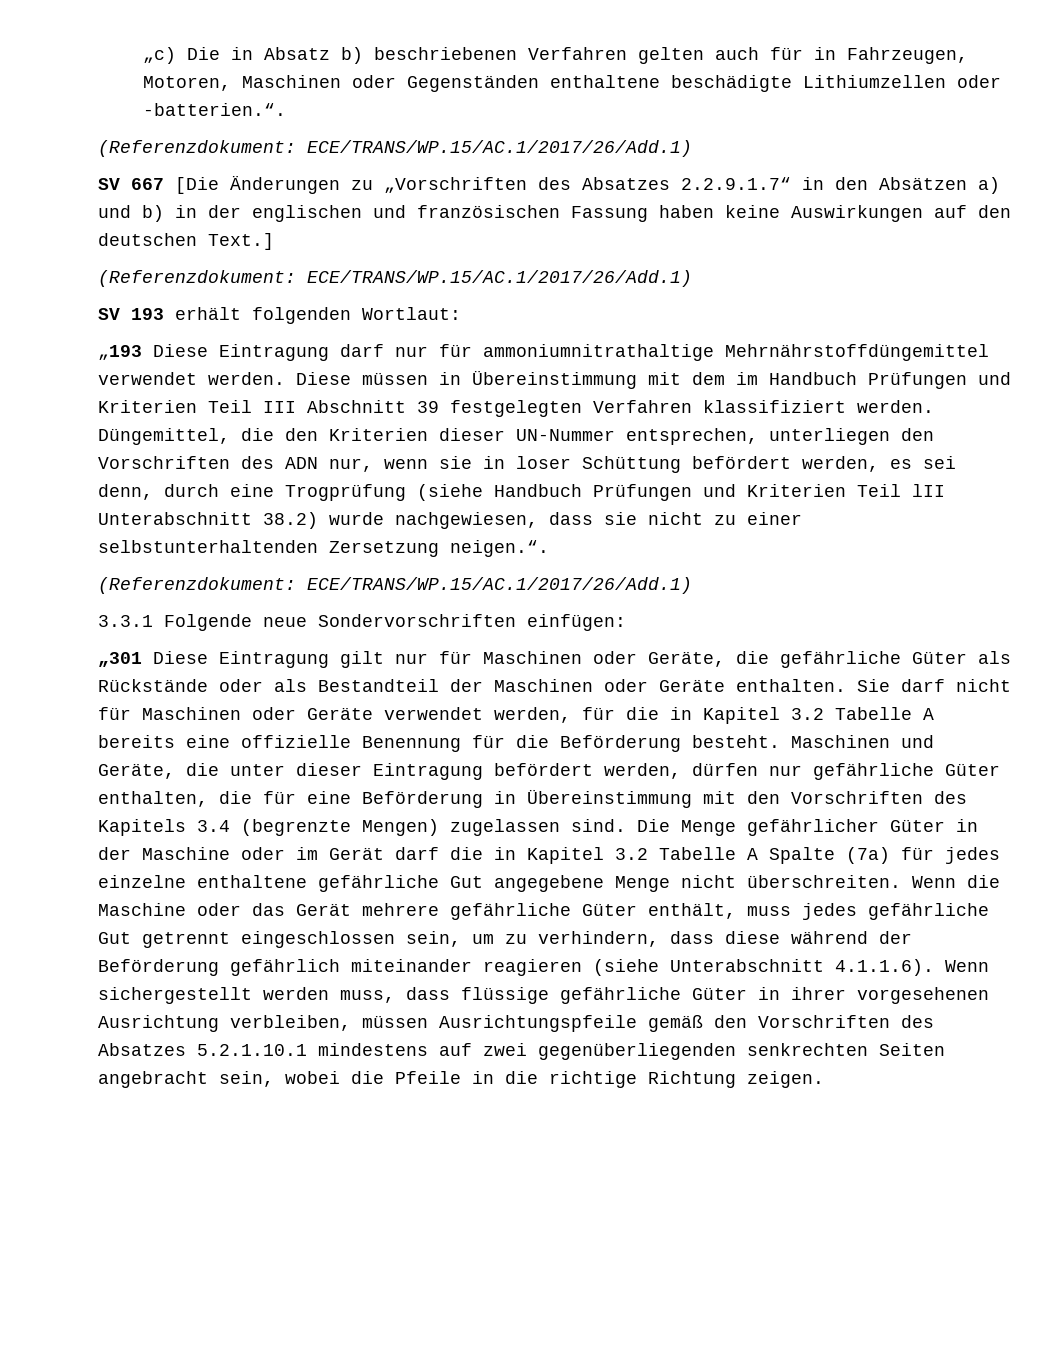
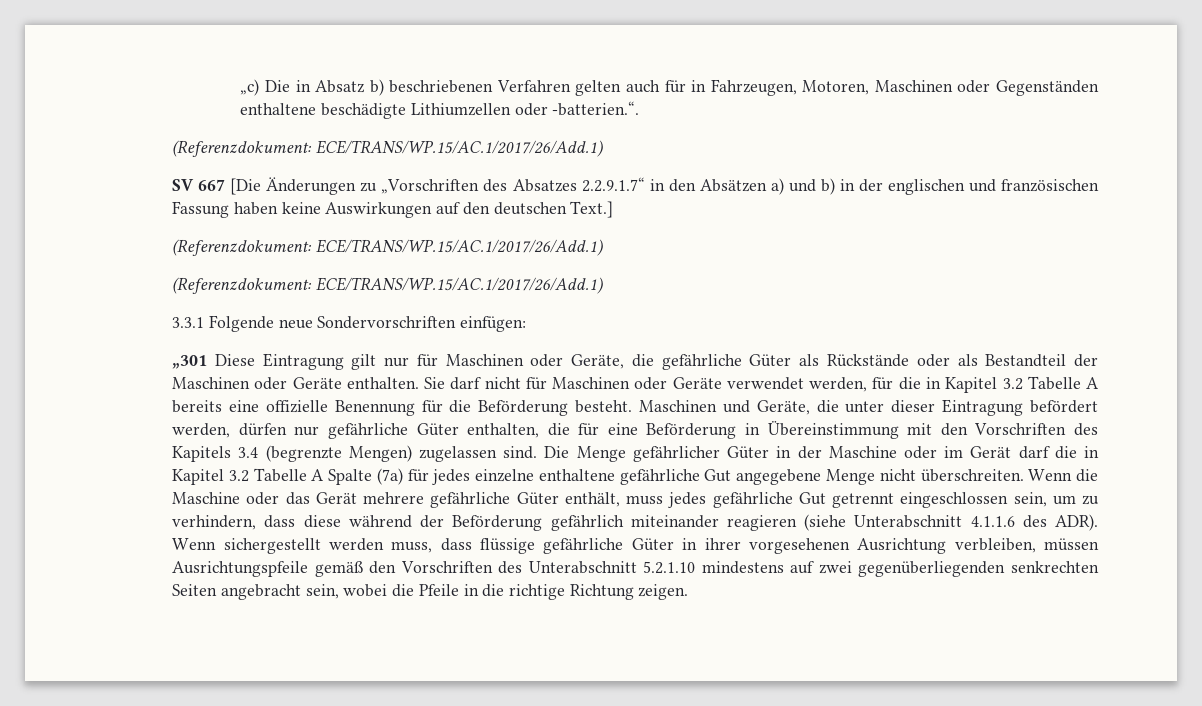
[98,307,462,324] [98,344,990,361] [98,370,1012,389] [98,400,935,417] [98,428,935,445] [98,456,957,473] [98,484,946,501] [98,512,803,529] [98,540,550,557] // SV 193 erhält folgenden Wortlaut: // „193 Diese Eintragung darf nur für ammoniumnitrathaltige Mehrnährstoffdüngemittel verwendet werden. Diese müssen in Übereinstimmung mit dem im Handbuch Prüfungen und Kriterien Teil III Abschnitt 39 festgelegten Verfahren klassifiziert werden. Düngemittel, die den Kriterien dieser UN-Nummer entsprechen, unterliegen den Vorschriften des ADN nur, wenn sie in loser Schüttung befördert werden, es sei denn, durch eine Trogprüfung (siehe Handbuch Prüfungen und Kriterien Teil lII Unterabschnitt 38.2) wurde nachgewiesen, dass sie nicht zu einer selbstunterhaltenden Zersetzung neigen.“. -> (603, 247) none
[835,959,935,976] 4.1.1.6). -> [970,514,1098,531] 4.1.1.6 des ADR).
[98,1043,308,1056] Absatzes 5.2.1.10.1 -> [528,561,696,574] Unterabschnitt 5.2.1.10

